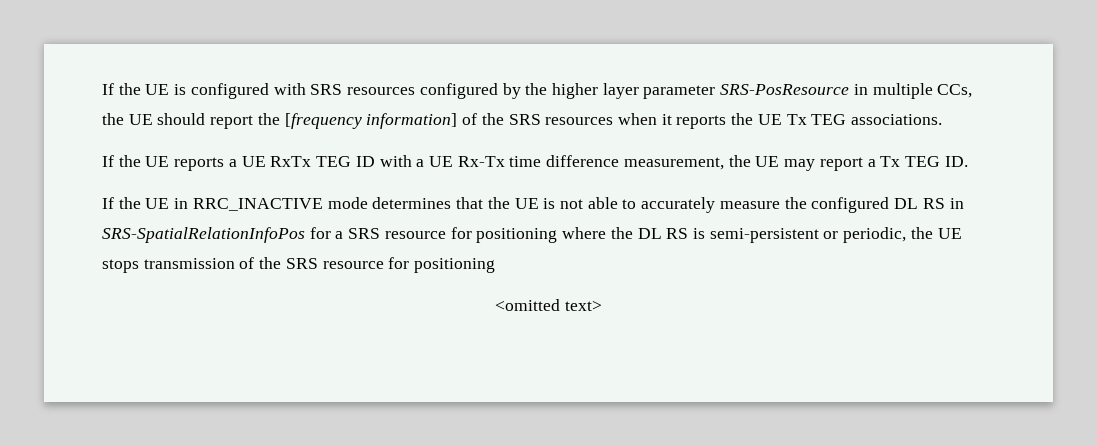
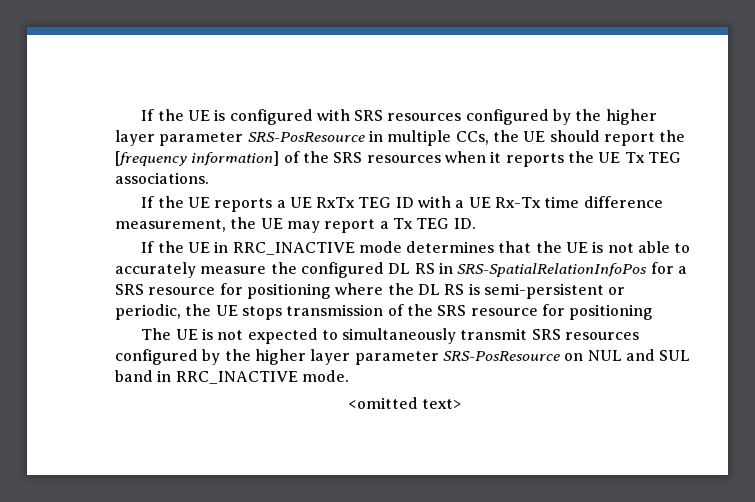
(496, 265) none -> [141,328,640,344] [115,349,691,365] [115,370,349,384] // The UE is not expected to simultaneously transmit SRS resources configured by the higher layer parameter SRS-PosResource on NUL and SUL band in RRC_INACTIVE mode.

